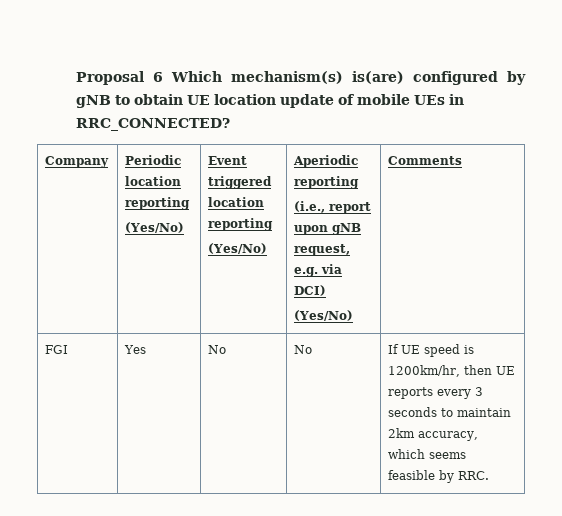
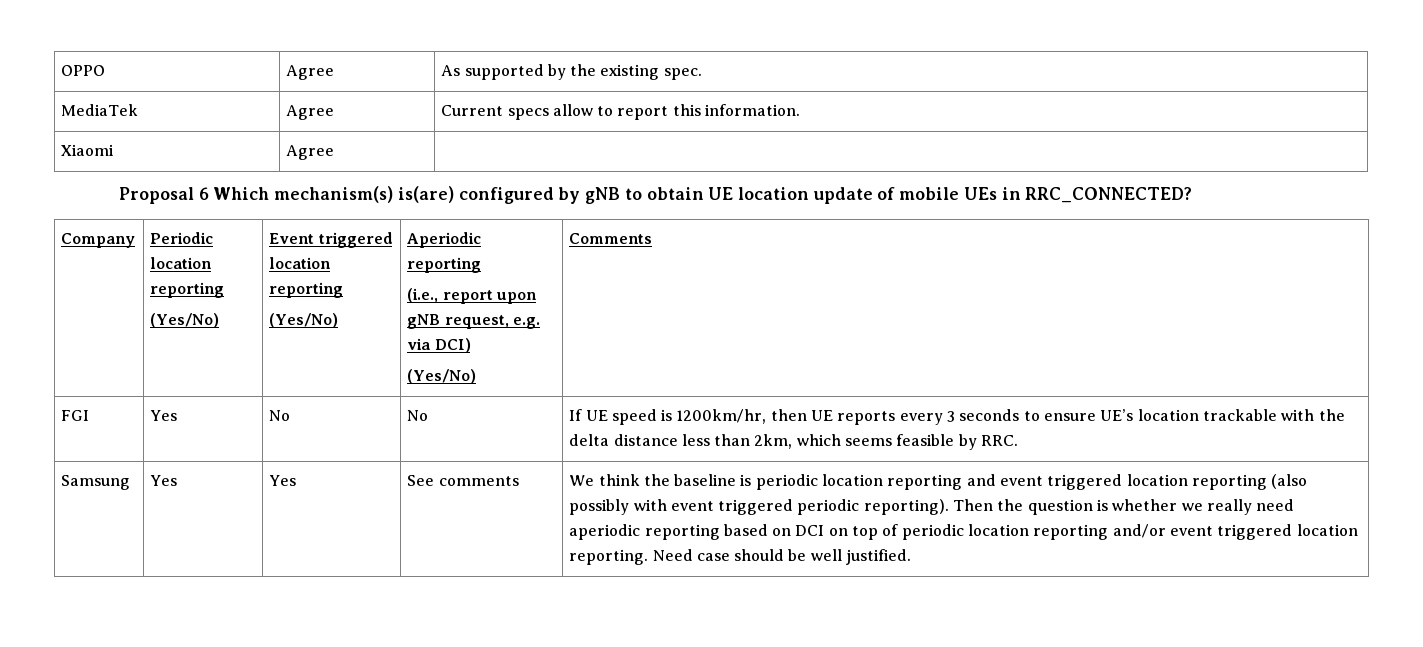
(76, 78) none -> [61,65,106,76] [286,65,335,80] [441,64,702,80] [61,104,139,116] [286,105,335,120] [441,104,801,120] [61,144,115,156] [286,145,335,160] OPPO | Agree | As supported by the existing spec. // MediaTek | Agree | Current specs allow to report this information. // Xiaomi | Agree | //
[457,408,512,417] [388,428,479,441] maintain 2km accuracy, -> [1044,409,1345,421] [569,434,793,449] ensure UE’s location trackable with the delta distance less than 2km,
(490, 475) none -> [61,475,131,490] [150,475,178,486] [269,475,297,486] [407,475,519,486] [569,474,1308,490] [569,499,1295,515] [569,524,1358,540] [569,549,912,565] // Samsung | Yes | Yes | See comments | We think the baseline is periodic location reporting and event triggered location reporting (also possibly with event triggered periodic reporting). Then the question is whether we really need aperiodic reporting based on DCI on top of periodic location reporting and/or event triggered location reporting. Need case should be well justified.

